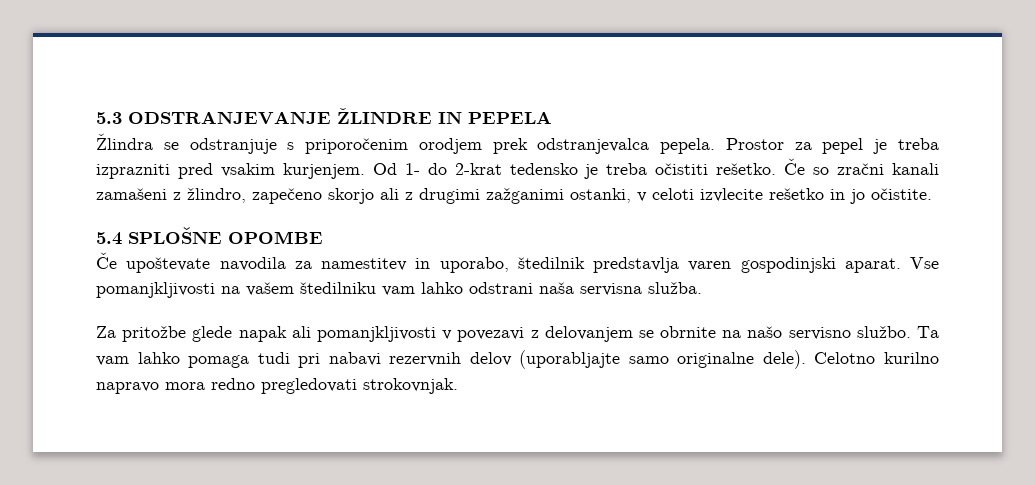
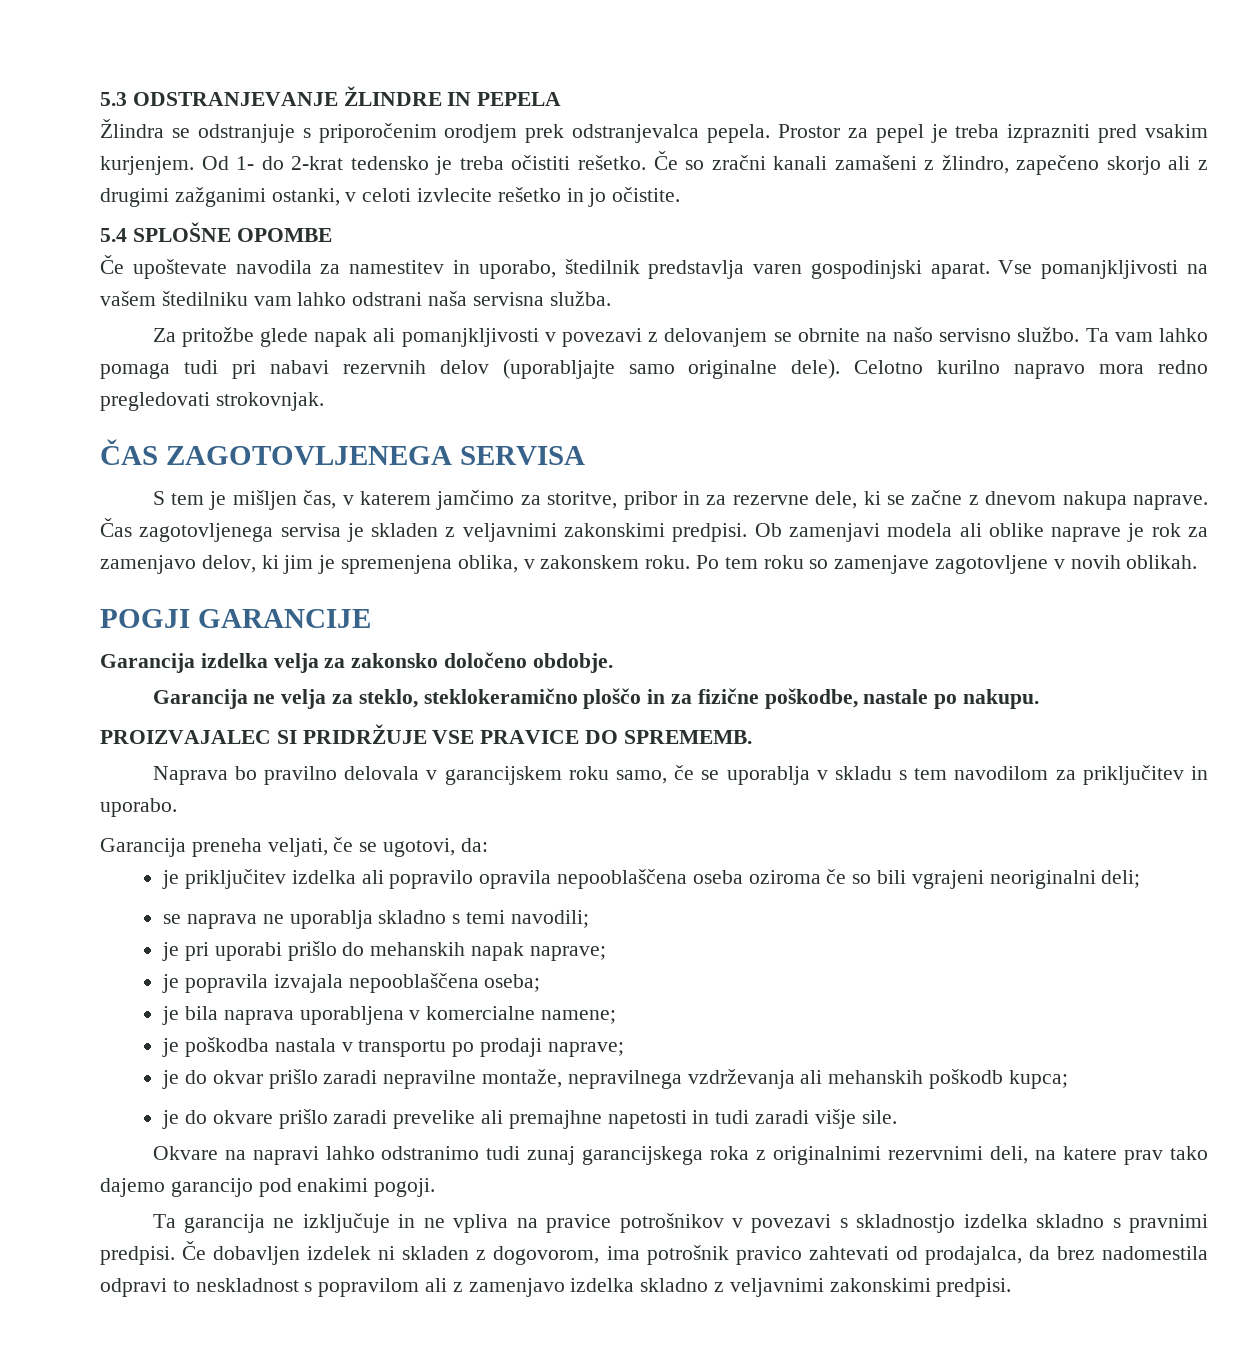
(458, 386) none -> [100,439,585,465] [152,490,1209,510] [100,518,1208,542] [100,555,1198,574] [100,609,371,628] [100,652,613,673] [152,688,1040,709] [100,724,752,744] [152,765,1209,785] [100,798,177,817] [100,837,488,857] [162,869,1141,889] [163,910,589,929] [162,941,606,961] [162,973,541,993] [162,1006,616,1025] [162,1037,624,1057] [162,1069,1068,1089] [162,1109,897,1129] [152,1146,1209,1165] [100,1178,436,1197] [152,1213,1209,1233] [100,1241,1208,1265] [100,1278,1012,1297] // ČAS ZAGOTOVLJENEGA SERVISA // S tem je mišljen čas, v katerem jamčimo za storitve, pribor in za rezervne dele, ki se začne z dnevom nakupa naprave. Čas zagotovljenega servisa je skladen z veljavnimi zakonskimi predpisi. Ob zamenjavi modela ali oblike naprave je rok za zamenjavo delov, ki jim je spremenjena oblika, v zakonskem roku. Po tem roku so zamenjave zagotovljene v novih oblikah. // POGJI GARANCIJE // Garancija izdelka velja za zakonsko določeno obdobje. // Garancija ne velja za steklo, steklokeramično ploščo in za fizične poškodbe, nastale po nakupu. // PROIZVAJALEC SI PRIDRŽUJE VSE PRAVICE DO SPREMEMB. // Naprava bo pravilno delovala v garancijskem roku samo, če se uporablja v skladu s tem navodilom za priključitev in uporabo. // Garancija preneha veljati, če se ugotovi, da: // je priključitev izdelka ali popravilo opravila nepooblaščena oseba oziroma če so bili vgrajeni neoriginalni deli; // se naprava ne uporablja skladno s temi navodili; // je pri uporabi prišlo do mehanskih napak naprave; // je popravila izvajala nepooblaščena oseba; // je bila naprava uporabljena v komercialne namene; // je poškodba nastala v transportu po prodaji naprave; // je do okvar prišlo zaradi nepravilne montaže, nepravilnega vzdrževanja ali mehanskih poškodb kupca; // je do okvare prišlo zaradi prevelike ali premajhne napetosti in tudi zaradi višje sile. // Okvare na napravi lahko odstranimo tudi zunaj garancijskega roka z originalnimi rezervnimi deli, na katere prav tako dajemo garancijo pod enakimi pogoji. // Ta garancija ne izključuje in ne vpliva na pravice potrošnikov v povezavi s skladnostjo izdelka skladno s pravnimi predpisi. Če dobavljen izdelek ni skladen z dogovorom, ima potrošnik pravico zahtevati od prodajalca, da brez nadomestila odpravi to neskladnost s popravilom ali z zamenjavo izdelka skladno z veljavnimi zakonskimi predpisi.

